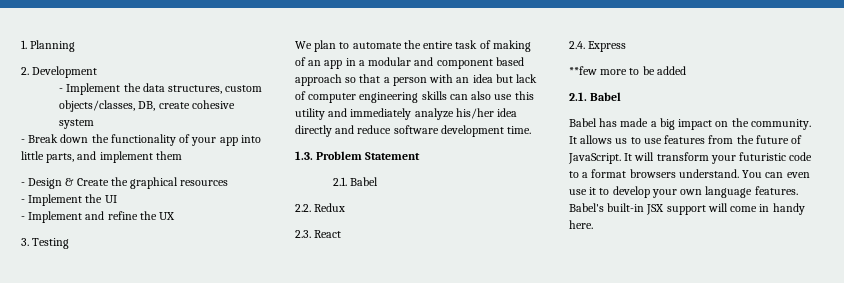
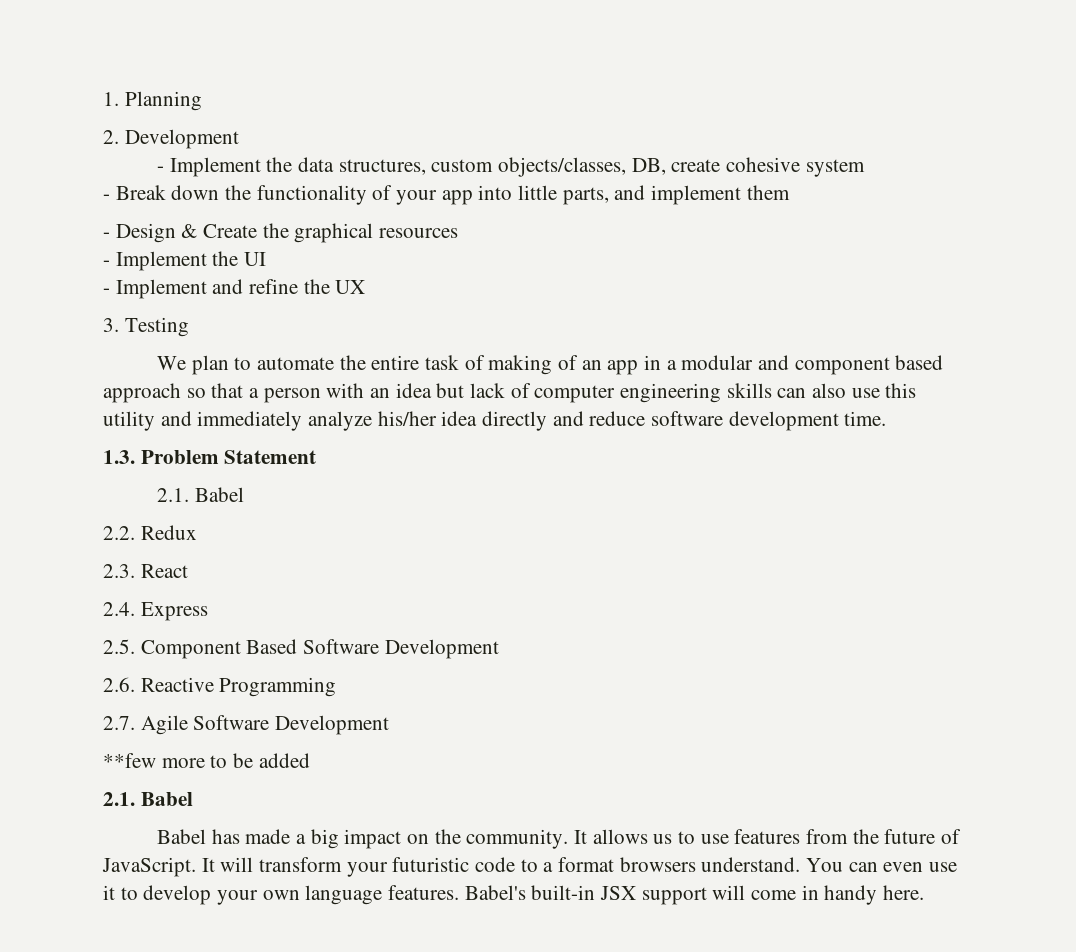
(627, 46) none -> [103,639,499,659] [103,677,337,697] [103,715,390,735] // 2.5. Component Based Software Development // 2.6. Reactive Programming // 2.7. Agile Software Development

